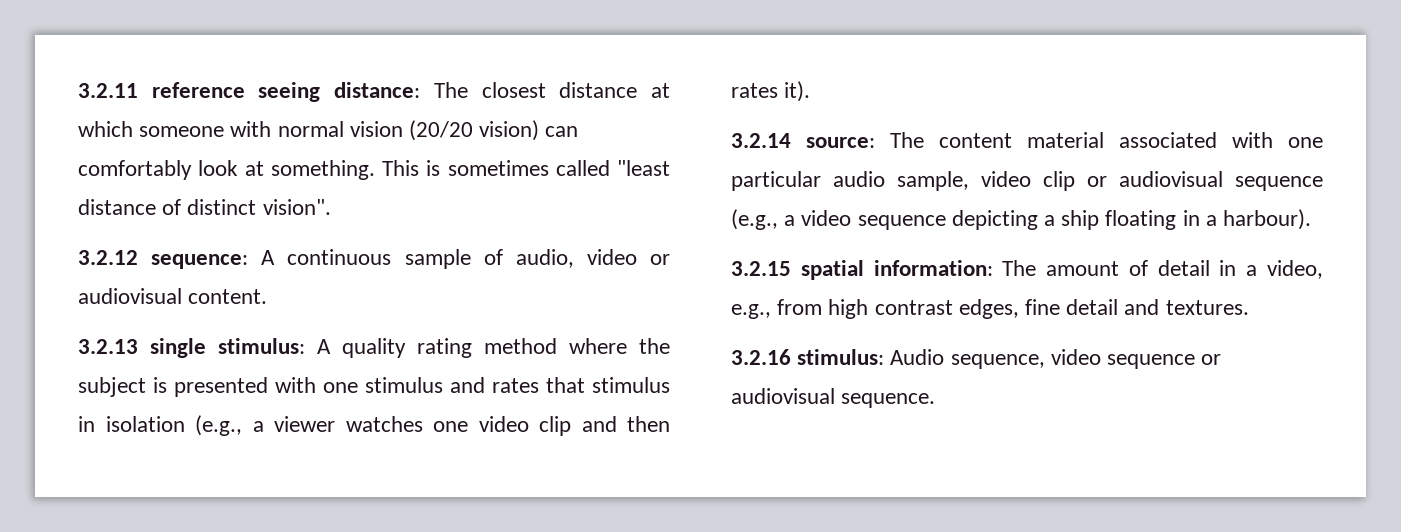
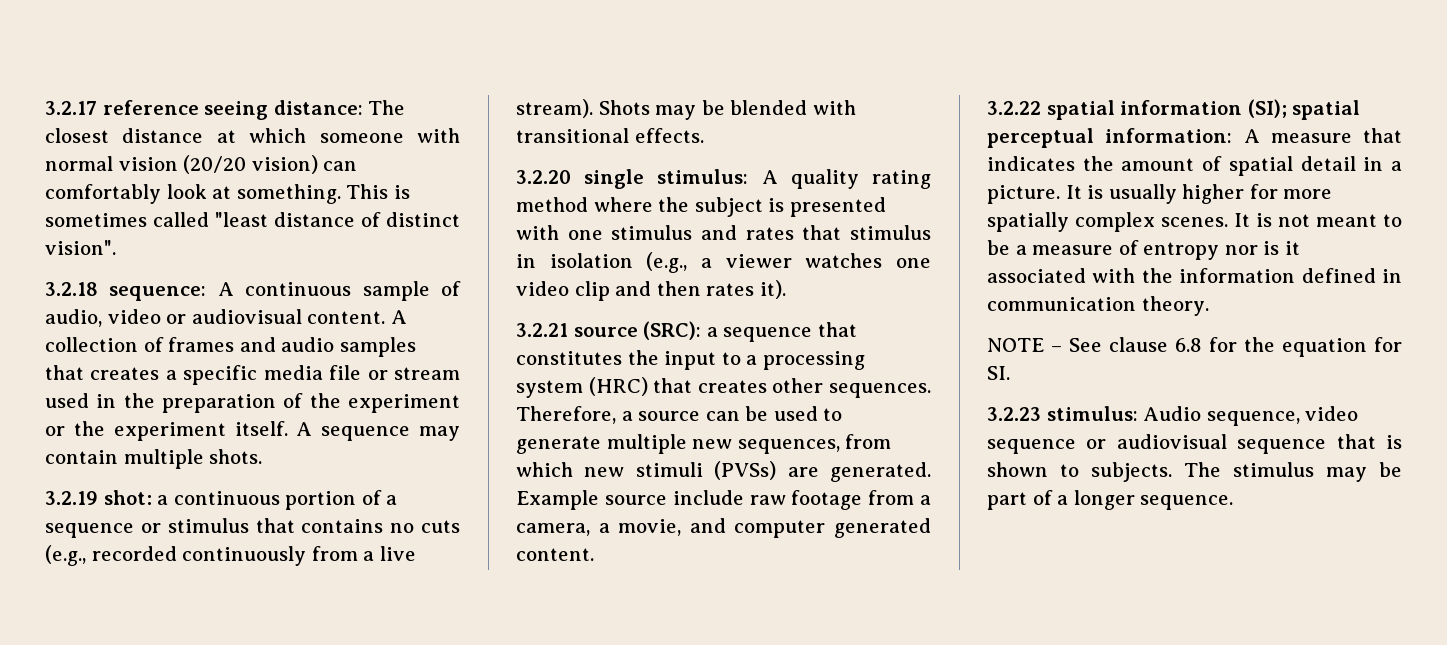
[78,83,138,98] 3.2.11 -> [45,101,97,115] 3.2.17
[78,250,138,265] 3.2.12 -> [45,282,98,296] 3.2.18
[78,339,138,354] // 3.2.13 -> [390,310,407,324] [45,337,416,357] [45,365,460,385] [45,393,460,413] [45,421,460,441] [45,449,263,469] [45,490,398,510] [45,518,460,538] [45,545,416,566] [516,99,856,120] [516,128,704,143] [516,170,571,184] A collection of frames and audio samples that creates a specific media file or stream used in the preparation of the experiment or the experiment itself. A sequence may contain multiple shots. // 3.2.19 shot: a continuous portion of a sequence or stimulus that contains no cuts (e.g., recorded continuously from a live stream). Shots may be blended with transitional effects. // 3.2.20
[731,132,1323,148] [731,171,1323,191] [731,209,1312,230] [731,260,1037,280] 3.2.14 source: The content material associated with one particular audio sample, video clip or audiovisual sequence (e.g., a video sequence depicting a ship floating in a harbour). // 3.2.15 spatial information: The -> [516,321,857,342] [516,350,865,370] [516,377,932,398] [516,406,843,424] [516,434,892,454] [516,461,932,482] [516,490,931,510] [516,518,931,538] [516,548,594,561] [987,99,1361,120] [987,128,1402,148] [987,156,1114,171] 3.2.21 source (SRC): a sequence that constitutes the input to a processing system (HRC) that creates other sequences. Therefore, a source can be used to generate multiple new sequences, from which new stimuli (PVSs) are generated. Example source include raw footage from a camera, a movie, and computer generated content. // 3.2.22 spatial information (SI); spatial perceptual information: A measure that indicates the
(1148, 268) none -> [1228,156,1293,176] spatial
[1267,260,1323,279] [731,299,1249,319] [731,349,791,365] video, e.g., from high contrast edges, fine detail and textures. // 3.2.16 -> [987,184,1333,204] [987,212,1402,232] [987,240,1300,260] [987,268,1402,283] [987,296,1209,316] [987,337,1402,357] [987,366,1010,380] [987,407,1041,421] picture. It is usually higher for more spatially complex scenes. It is not meant to be a measure of entropy nor is it associated with the information defined in communication theory. // NOTE – See clause 6.8 for the equation for SI. // 3.2.23
(835, 396) none -> [1237,434,1402,454] [987,462,1402,482] [987,490,1135,510] sequence that is shown to subjects. The stimulus may be part of a longer

